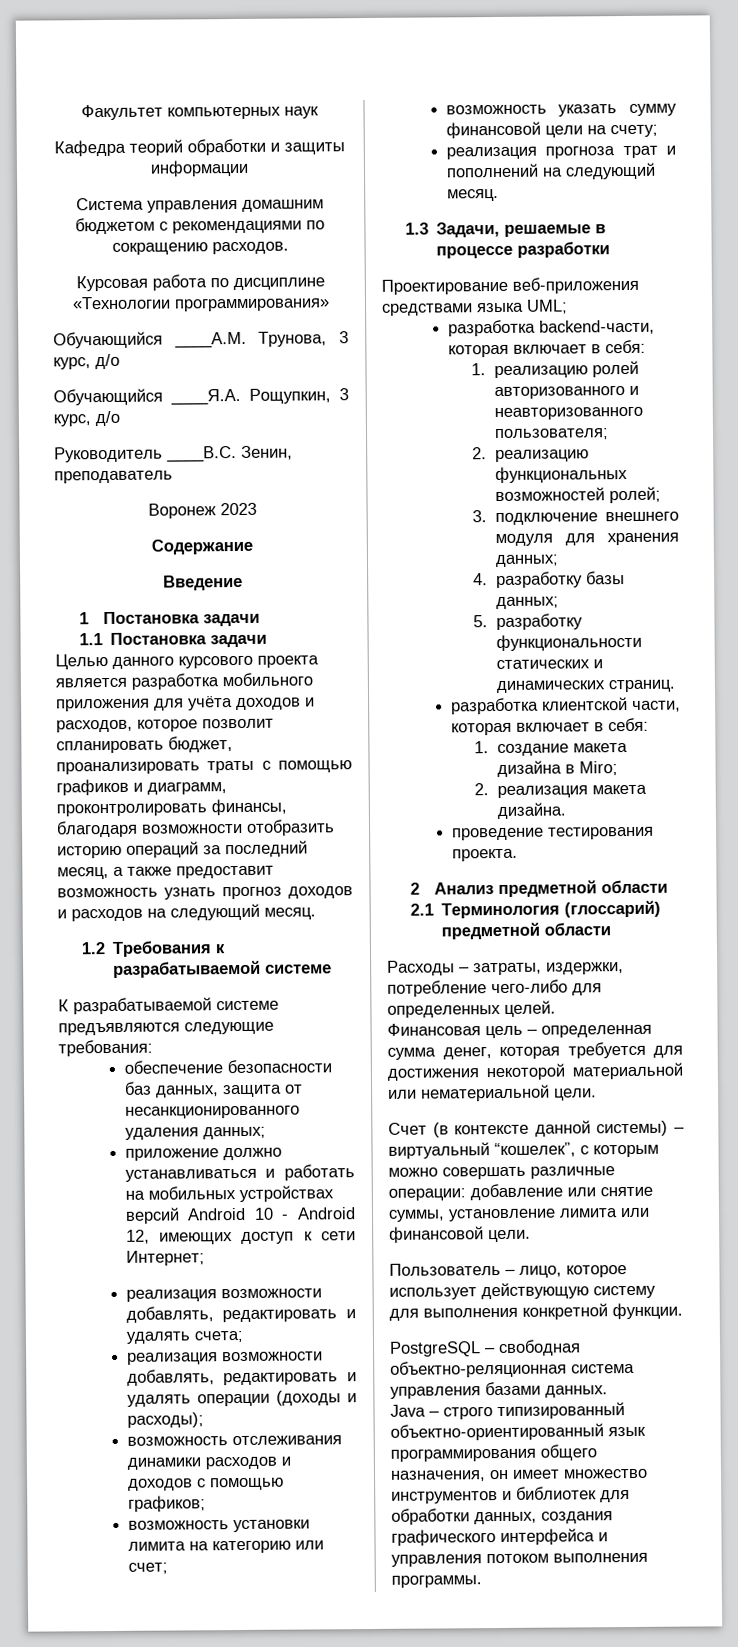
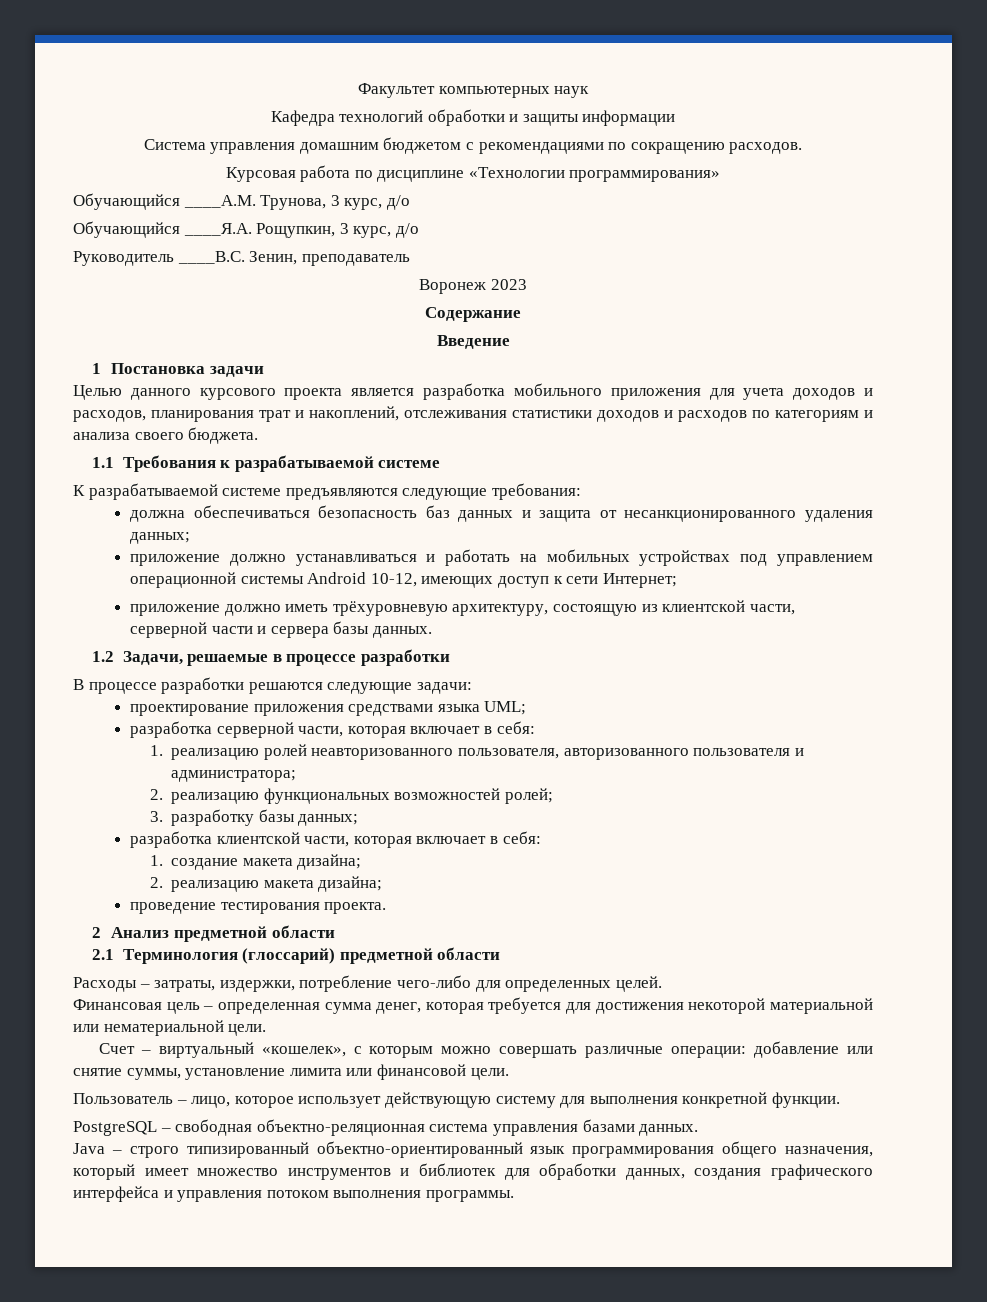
[128,139,183,156] теорий -> [339,110,424,122] технологий
[78,632,268,648] // 1.1 Постановка задачи -> (264, 371) none
[188,696,233,711] учёта -> [743,388,785,400] учета
[137,718,274,732] [56,736,233,754] [56,760,352,775] [56,778,227,796] [56,798,287,817] [56,819,335,838] [57,840,308,859] [57,865,274,880] [57,886,353,900] [57,903,316,922] [80,942,105,955] которое позволит спланировать бюджет, проанализировать траты с помощью графиков и диаграмм, проконтролировать финансы, благодаря возможности отобразить историю операций за последний месяц, а также предоставит возможность узнать прогноз доходов и расходов на следующий месяц. // 1.2 -> [151,406,873,422] [73,427,259,444] [92,457,115,468] планирования трат и накоплений, отслеживания статистики доходов и расходов по категориям и анализа своего бюджета. // 1.1
[123,1059,332,1074] [123,1081,219,1098] обеспечение безопасности баз данных, -> [130,505,531,522] должна обеспечиваться безопасность баз данных и
[124,1207,357,1224] [125,1229,150,1244] версий Android 10 - Android 12, -> [740,554,873,566] [130,572,417,588] под управлением операционной системы Android 10-12,
[125,1288,322,1302] [125,1306,356,1323] [125,1330,243,1344] [126,1351,323,1365] [126,1369,357,1386] [126,1390,357,1407] [126,1412,204,1428] [126,1435,342,1446] [126,1456,291,1470] [127,1477,284,1491] [127,1495,206,1512] [127,1519,310,1533] [127,1540,324,1554] [127,1562,168,1574] [445,103,677,117] [445,121,658,139] [445,145,676,160] [445,162,656,180] [446,188,499,202] [404,222,429,235] реализация возможности добавлять, редактировать и удалять счета; // реализация возможности добавлять, редактировать и удалять операции (доходы и расходы); // возможность отслеживания динамики расходов и доходов с помощью графиков; // возможность установки лимита на категорию или счет; // возможность указать сумму финансовой цели на счету; // реализация прогноза трат и пополнений на следующий месяц. // 1.3 -> [130,600,795,616] [130,621,433,638] [92,651,115,662] приложение должно иметь трёхуровневую архитектуру, состоящую из клиентской части, серверной части и сервера базы данных. // 1.2
[381,276,639,295] Проектирование веб-приложения -> [73,677,472,694] [130,704,344,716] В процессе разработки решаются следующие задачи: // проектирование приложения
[538,319,655,335] backend-части, -> [216,722,344,738] серверной части,
[494,385,640,400] [494,406,644,421] [494,428,610,441] авторизованного и неавторизованного пользователя; -> [311,748,804,760] [171,770,297,782] неавторизованного пользователя, авторизованного пользователя и администратора;
[495,511,679,526] [495,532,679,547] [495,554,560,568] [472,571,626,589] [496,596,560,610] [472,613,584,631] [496,633,643,652] [496,659,604,670] [496,679,676,694] подключение внешнего модуля для хранения данных; // 4. разработку базы данных; // 5. разработку функциональности статических и динамических страниц. -> [171,809,359,826] разработку базы данных;
[497,760,619,778] [473,783,648,799] [497,802,567,820] дизайна в Miro; // 2. реализация макета дизайна. -> [297,854,362,870] [149,876,383,892] дизайна; // 2. реализацию макета дизайна;
[432,1120,669,1138] (в контексте данной системы) -> (135, 1048) none
[494,1142,576,1158] “кошелек”, -> [261,1046,346,1057] «кошелек»,
[489,1469,509,1480] он -> [73,1164,135,1180] который

